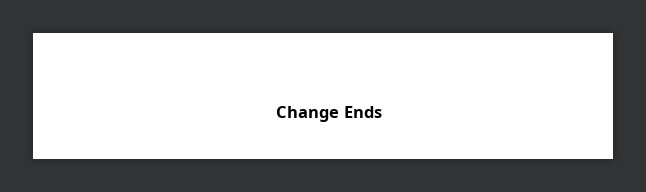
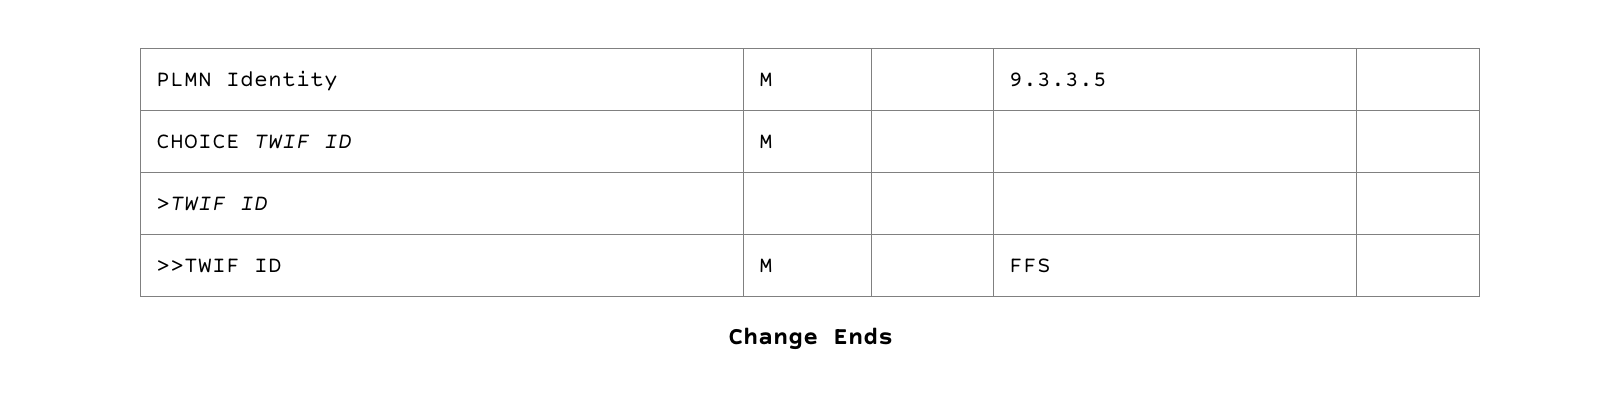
(276, 114) none -> [155,70,338,91] [758,72,773,87] [1008,72,1107,87] [155,134,352,149] [758,134,773,149] [155,196,268,211] [155,258,282,273] [758,258,773,273] [1008,258,1051,273] PLMN Identity | M | | 9.3.3.5 | // CHOICE TWIF ID | M | | | // >TWIF ID | | | | // >>TWIF ID | M | | FFS | //

